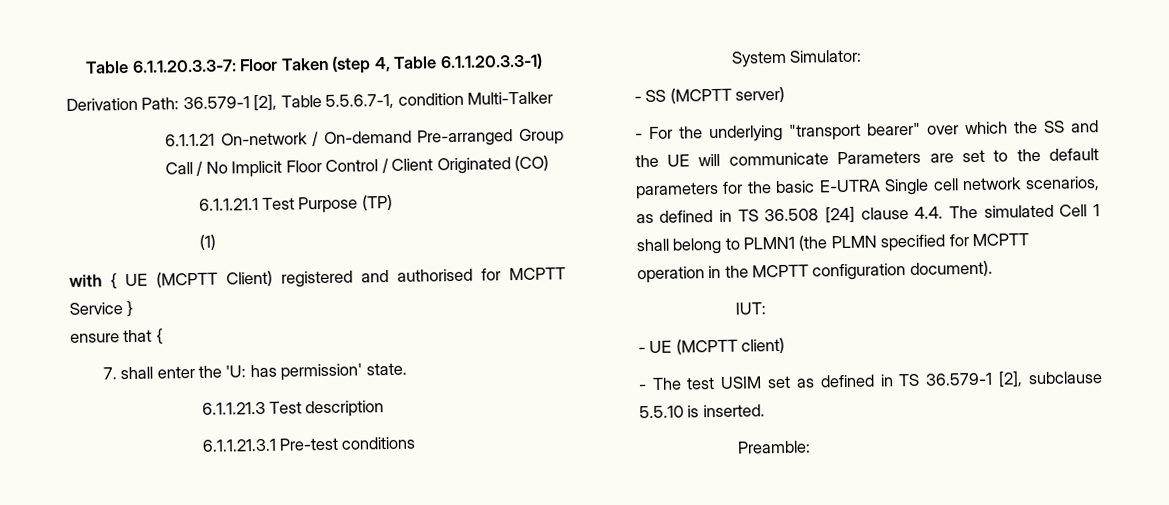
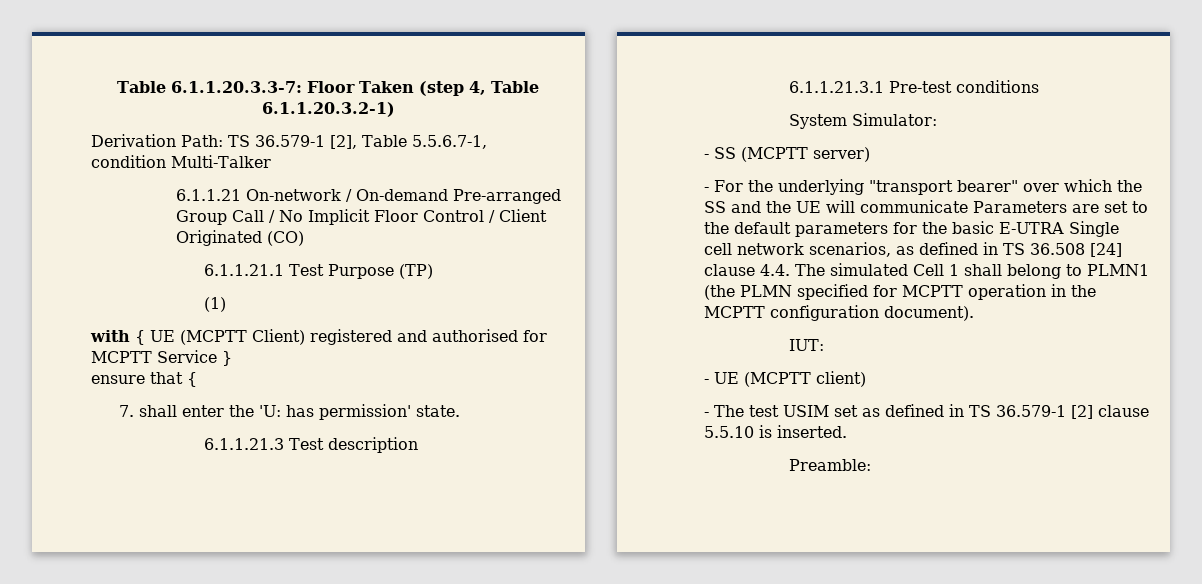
[439,53,543,71] 6.1.1.20.3.3-1) -> [261,102,395,117] 6.1.1.20.3.2-1)
(180, 103) none -> [228,135,250,147] TS
[998,371,1103,388] [2], subclause -> [1071,405,1150,419] [2] clause

